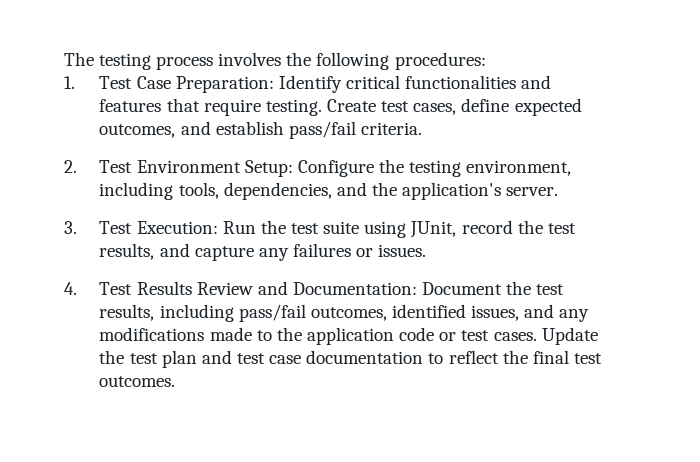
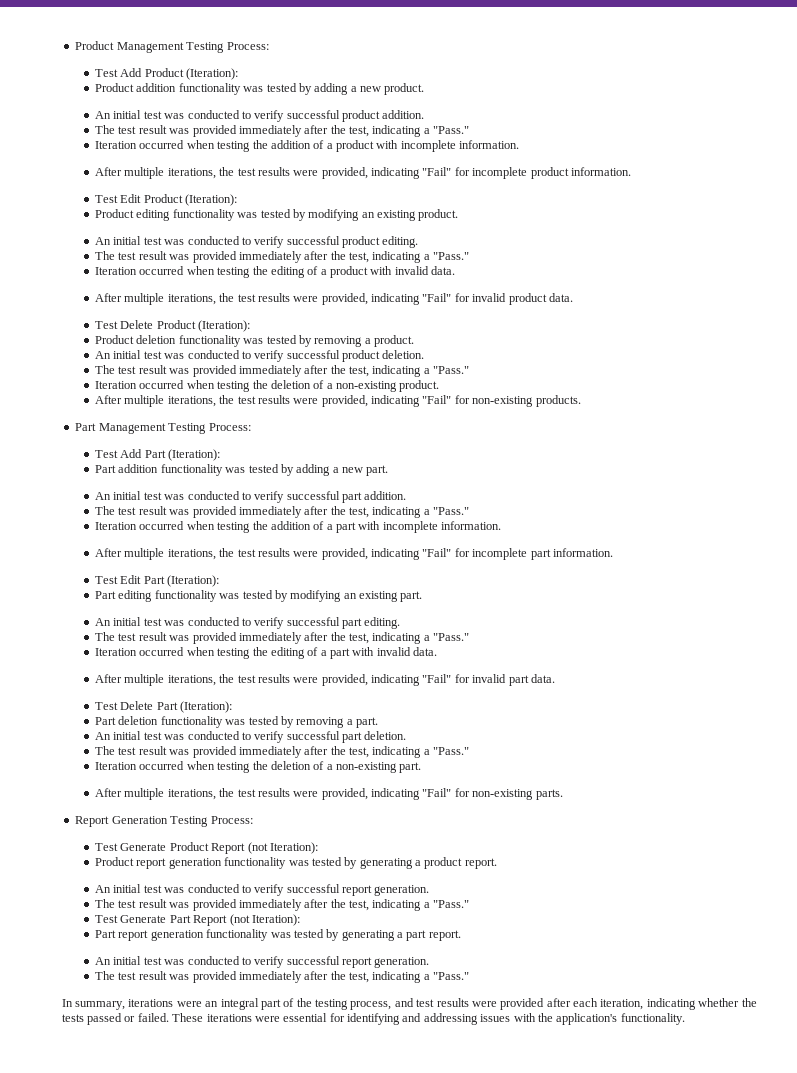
[63,52,486,70] [63,75,552,93] [99,98,582,116] [99,121,423,139] [63,159,572,177] [99,182,559,200] [63,220,576,238] [99,243,427,261] [63,281,565,295] [99,304,590,322] [99,327,598,345] [99,350,602,368] [99,376,176,387] The testing process involves the following procedures: // 1. Test Case Preparation: Identify critical functionalities and features that require testing. Create test cases, define expected outcomes, and establish pass/fail criteria. // 2. Test Environment Setup: Configure the testing environment, including tools, dependencies, and the application's server. // 3. Test Execution: Run the test suite using JUnit, record the test results, and capture any failures or issues. // 4. Test Results Review and Documentation: Document the test results, including pass/fail outcomes, identified issues, and any modifications made to the application code or test cases. Update the test plan and test case documentation to reflect the final test outcomes. -> [75,41,269,53] [95,68,239,80] [95,83,425,95] [95,110,425,122] [95,125,470,137] [95,140,520,152] [95,167,631,179] [95,194,238,206] [95,209,459,221] [95,236,419,248] [95,251,470,263] [95,266,456,278] [95,293,573,305] [95,320,251,332] [95,335,415,347] [95,350,425,362] [95,365,470,377] [95,380,440,392] [95,395,581,407] [75,423,251,434] [95,449,221,461] [95,464,389,476] [95,491,407,503] [95,506,470,518] [95,521,502,533] [95,548,613,560] [95,575,220,587] [95,590,423,602] [95,617,401,629] [95,632,470,644] [95,647,438,659] [95,674,555,686] [95,701,233,713] [95,716,379,728] [95,731,407,743] [95,746,470,758] [95,761,422,773] [95,788,563,800] [75,816,253,827] [95,842,318,854] [95,857,497,869] [95,884,430,896] [95,899,470,911] [95,914,300,926] [95,929,461,941] [95,956,430,968] [95,971,470,983] [61,998,757,1010] [61,1013,685,1025] Product Management Testing Process: // Test Add Product (Iteration): // Product addition functionality was tested by adding a new product. // An initial test was conducted to verify successful product addition. // The test result was provided immediately after the test, indicating a "Pass." // Iteration occurred when testing the addition of a product with incomplete information. // After multiple iterations, the test results were provided, indicating "Fail" for incomplete product information. // Test Edit Product (Iteration): // Product editing functionality was tested by modifying an existing product. // An initial test was conducted to verify successful product editing. // The test result was provided immediately after the test, indicating a "Pass." // Iteration occurred when testing the editing of a product with invalid data. // After multiple iterations, the test results were provided, indicating "Fail" for invalid product data. // Test Delete Product (Iteration): // Product deletion functionality was tested by removing a product. // An initial test was conducted to verify successful product deletion. // The test result was provided immediately after the test, indicating a "Pass." // Iteration occurred when testing the deletion of a non-existing product. // After multiple iterations, the test results were provided, indicating "Fail" for non-existing products. // Part Management Testing Process: // Test Add Part (Iteration): // Part addition functionality was tested by adding a new part. // An initial test was conducted to verify successful part addition. // The test result was provided immediately after the test, indicating a "Pass." // Iteration occurred when testing the addition of a part with incomplete information. // After multiple iterations, the test results were provided, indicating "Fail" for incomplete part information. // Test Edit Part (Iteration): // Part editing functionality was tested by modifying an existing part. // An initial test was conducted to verify successful part editing. // The test result was provided immediately after the test, indicating a "Pass." // Iteration occurred when testing the editing of a part with invalid data. // After multiple iterations, the test results were provided, indicating "Fail" for invalid part data. // Test Delete Part (Iteration): // Part deletion functionality was tested by removing a part. // An initial test was conducted to verify successful part deletion. // The test result was provided immediately after the test, indicating a "Pass." // Iteration occurred when testing the deletion of a non-existing part. // After multiple iterations, the test results were provided, indicating "Fail" for non-existing parts. // Report Generation Testing Process: // Test Generate Product Report (not Iteration): // Product report generation functionality was tested by generating a product report. // An initial test was conducted to verify successful report generation. // The test result was provided immediately after the test, indicating a "Pass." // Test Generate Part Report (not Iteration): // Part report generation functionality was tested by generating a part report. // An initial test was conducted to verify successful report generation. // The test result was provided immediately after the test, indicating a "Pass." // In summary, iterations were an integral part of the testing process, and test results were provided after each iteration, indicating whether the tests passed or failed. These iterations were essential for identifying and addressing issues with the application's functionality.

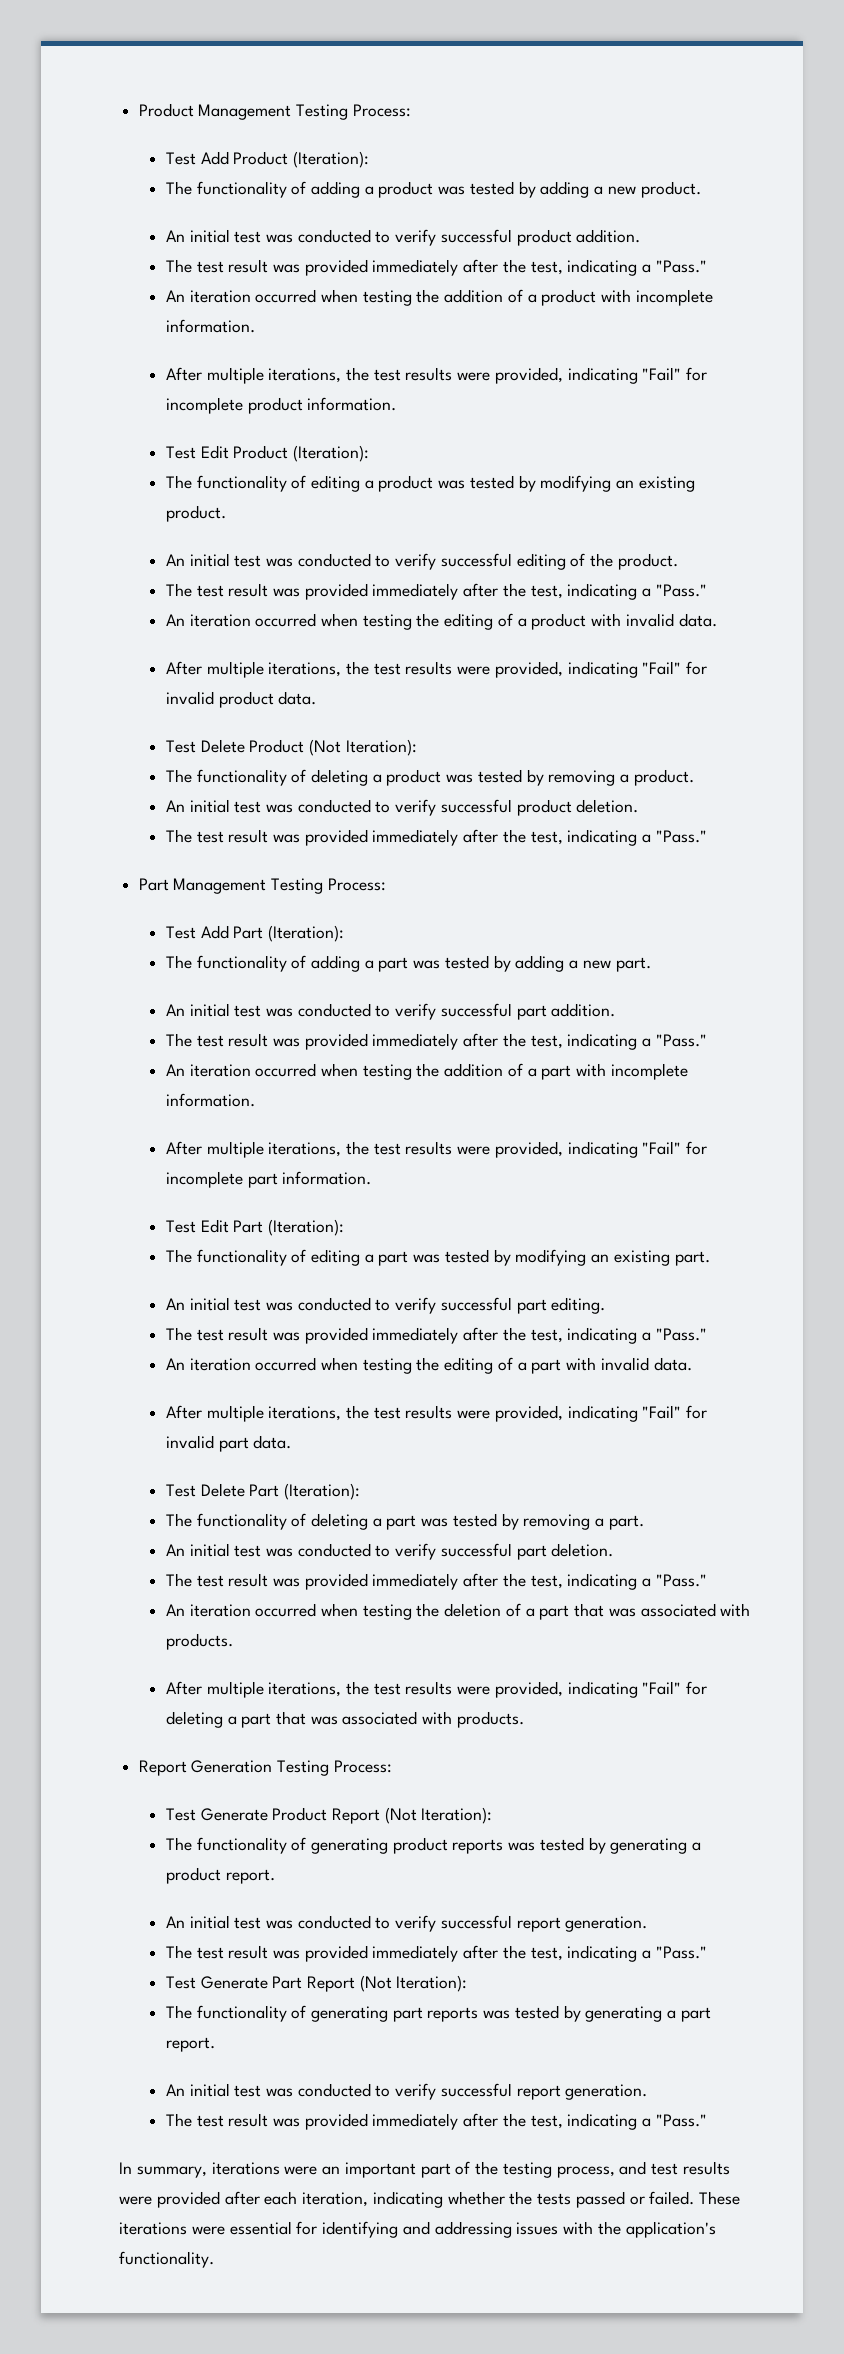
[95,83,241,95] Product addition functionality -> [165,181,434,198] The functionality of adding a product
[95,141,138,149] Iteration -> [165,290,251,303] An iteration
[95,209,235,221] Product editing functionality -> [165,475,434,492] The functionality of editing a product
[342,236,419,248] product editing. -> [516,553,678,570] editing of the product.
[95,267,138,275] Iteration -> [165,614,251,627] An iteration
[198,320,251,332] [95,335,241,347] (Iteration): // Product deletion functionality -> [309,739,417,756] [165,769,442,786] (Not Iteration): // The functionality of deleting a product
[95,380,440,392] [95,395,581,407] // Iteration occurred when testing the deletion of a non-existing product. // After multiple iterations, the test results were provided, indicating "Fail" for non-existing products. -> (707, 836) none
[95,464,223,476] Part addition functionality -> [165,955,409,972] The functionality of adding a part
[95,522,138,530] Iteration -> [165,1064,251,1077] An iteration
[95,590,217,602] Part editing functionality -> [165,1249,409,1266] The functionality of editing a part
[95,648,138,656] Iteration -> [165,1358,251,1371] An iteration
[95,716,223,728] Part deletion functionality -> [165,1513,417,1530] The functionality of deleting a part
[95,761,422,773] Iteration occurred when testing the deletion of a non-existing part. -> [165,1603,751,1620] [165,1633,233,1650] An iteration occurred when testing the deletion of a part that was associated with products.
[472,789,563,800] non-existing parts. -> [165,1711,524,1728] deleting a part that was associated with products.
[247,842,318,854] [95,857,287,869] (not Iteration): // Product report generation functionality -> [384,1807,493,1824] [165,1837,504,1854] (Not Iteration): // The functionality of generating product reports
[229,914,300,926] [95,929,269,941] (not Iteration): // Part report generation functionality -> [359,1975,468,1992] [165,2005,479,2022] (Not Iteration): // The functionality of generating part reports
[220,998,259,1010] integral -> [344,2162,416,2178] important

